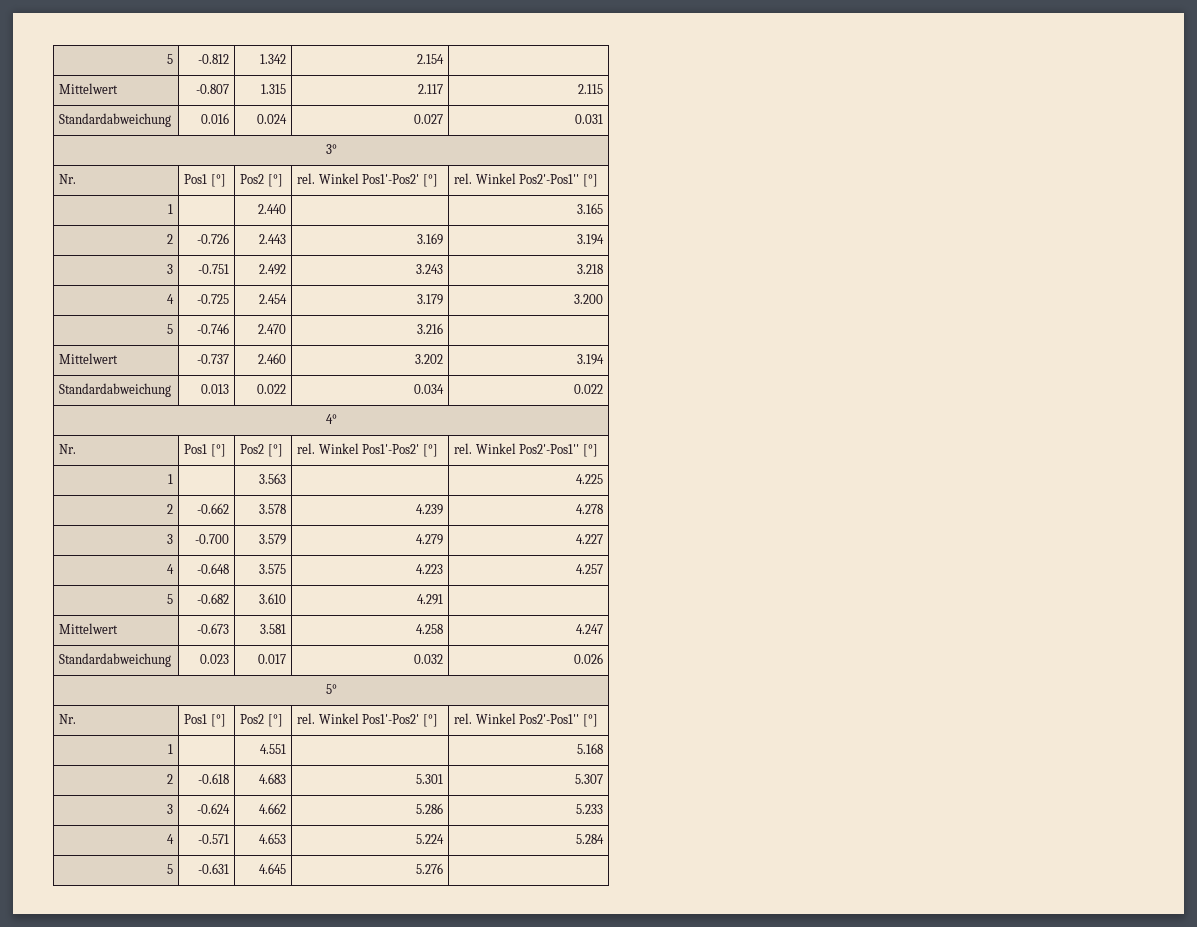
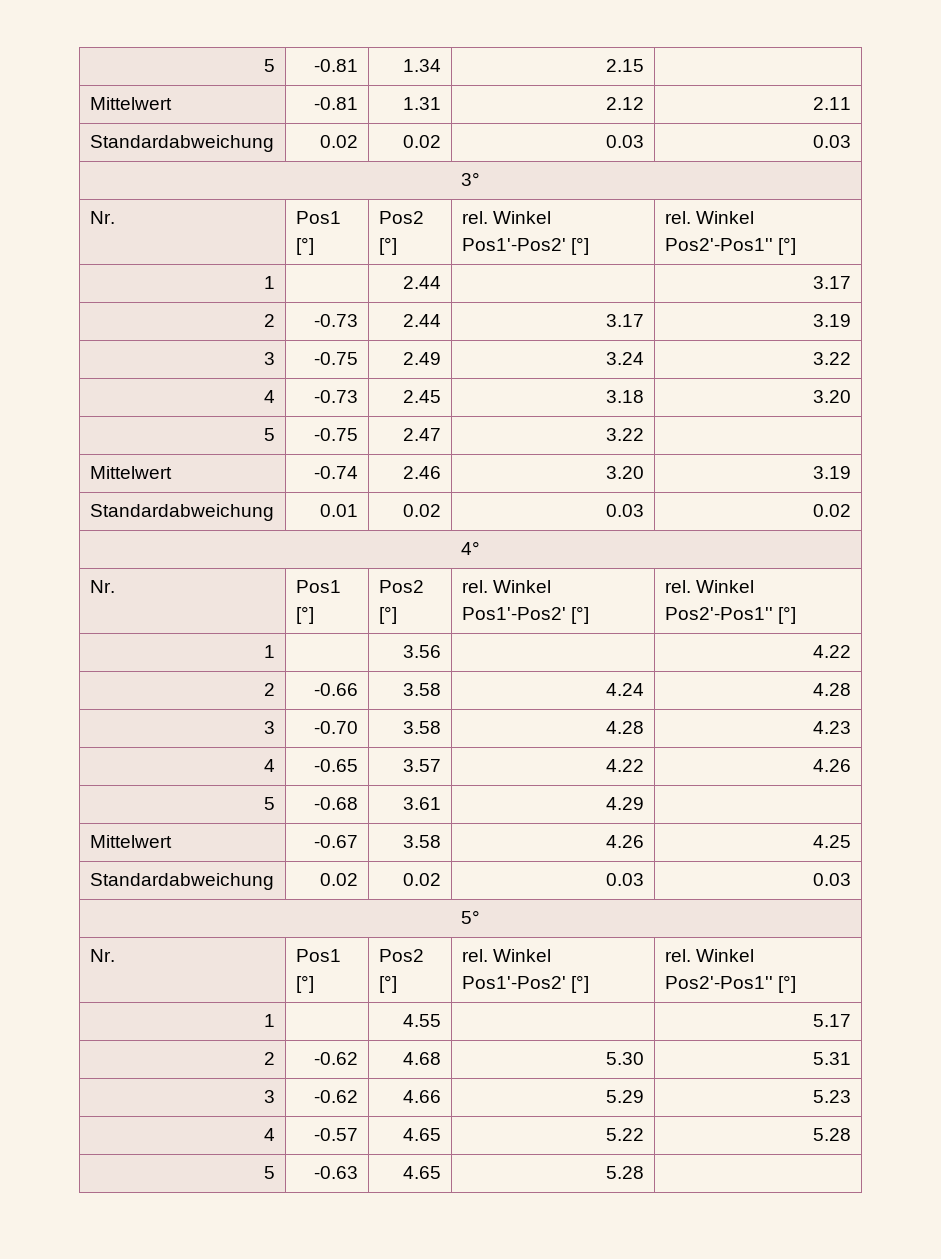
[166,54,173,64] [197,54,229,64] [259,54,286,64] [416,54,444,64] [59,83,119,94] [195,84,229,94] [260,84,286,94] [417,84,443,94] [577,84,603,94] [59,113,172,127] [200,113,229,124] [256,114,287,124] [413,114,443,124] [574,114,603,124] 5 | -0.812 | 1.342 | 2.154 | // Mittelwert | -0.807 | 1.315 | 2.117 | 2.115 // Standardabweichung | 0.016 | 0.024 | 0.027 | 0.031 -> [264,59,276,72] [314,59,359,72] [403,59,442,72] [606,59,645,72] [89,97,172,110] [314,97,359,110] [403,97,442,110] [606,97,645,110] [813,97,852,110] [89,135,274,152] [320,135,359,148] [403,135,442,148] [606,135,645,148] [813,135,852,148] 5 | -0.81 | 1.34 | 2.15 | // Mittelwert | -0.81 | 1.31 | 2.12 | 2.11 // Standardabweichung | 0.02 | 0.02 | 0.03 | 0.03
[257,204,286,214] [576,203,603,214] [166,234,173,244] [196,233,229,244] [258,234,286,244] [416,233,443,245] [576,234,604,245] [166,264,173,274] [197,264,229,274] [258,264,286,275] [415,264,443,274] [576,264,603,274] [166,294,174,304] [196,294,229,304] [258,294,287,304] [416,294,443,305] [573,294,603,304] [166,324,173,334] [196,323,229,334] [257,324,286,334] [416,323,443,334] [59,353,119,364] [196,354,229,364] [257,353,286,364] [414,354,443,364] [576,354,604,365] [59,383,172,397] [200,384,229,394] [256,384,286,394] [413,384,444,394] [573,384,603,394] 2.440 | | 3.165 // 2 | -0.726 | 2.443 | 3.169 | 3.194 // 3 | -0.751 | 2.492 | 3.243 | 3.218 // 4 | -0.725 | 2.454 | 3.179 | 3.200 // 5 | -0.746 | 2.470 | 3.216 | // Mittelwert | -0.737 | 2.460 | 3.202 | 3.194 // Standardabweichung | 0.013 | 0.022 | 0.034 | 0.022 -> [403,276,442,289] [813,276,852,289] [264,314,276,327] [314,314,359,327] [403,314,442,327] [606,314,645,327] [813,314,852,327] [264,352,276,365] [314,352,359,365] [403,352,442,365] [606,352,645,365] [813,352,852,365] [264,390,276,403] [314,390,359,403] [403,390,442,403] [606,390,645,403] [813,390,852,403] [264,428,276,441] [314,428,359,441] [403,428,442,441] [606,428,645,441] [89,466,172,479] [314,466,359,479] [403,466,442,479] [606,466,645,479] [813,466,852,479] [89,504,274,521] [320,504,359,517] [403,504,442,517] [606,504,645,517] [813,504,852,517] 2.44 | | 3.17 // 2 | -0.73 | 2.44 | 3.17 | 3.19 // 3 | -0.75 | 2.49 | 3.24 | 3.22 // 4 | -0.73 | 2.45 | 3.18 | 3.20 // 5 | -0.75 | 2.47 | 3.22 | // Mittelwert | -0.74 | 2.46 | 3.20 | 3.19 // Standardabweichung | 0.01 | 0.02 | 0.03 | 0.02
[258,473,286,484] [575,474,603,484] [166,504,173,514] [196,503,229,514] [258,504,286,514] [415,504,443,515] [575,504,603,514] [166,534,173,544] [194,534,229,544] [258,534,286,545] [415,534,443,545] [575,534,603,544] [166,564,174,574] [196,563,229,574] [258,564,286,574] [415,564,443,574] [575,564,603,574] [166,594,173,604] [196,593,229,604] [258,593,286,604] [416,594,443,605] [59,623,119,634] [196,623,229,634] [259,624,286,634] [415,624,443,634] [575,624,603,634] [59,653,172,667] [199,654,229,664] [257,654,286,664] [413,654,443,664] [573,653,603,664] 3.563 | | 4.225 // 2 | -0.662 | 3.578 | 4.239 | 4.278 // 3 | -0.700 | 3.579 | 4.279 | 4.227 // 4 | -0.648 | 3.575 | 4.223 | 4.257 // 5 | -0.682 | 3.610 | 4.291 | // Mittelwert | -0.673 | 3.581 | 4.258 | 4.247 // Standardabweichung | 0.023 | 0.017 | 0.032 | 0.026 -> [403,645,442,658] [813,645,852,658] [264,683,276,696] [314,683,359,696] [403,683,442,696] [606,683,645,696] [813,683,852,696] [264,721,276,734] [314,721,359,734] [403,721,442,734] [606,721,645,734] [813,721,852,734] [264,759,276,772] [314,759,359,772] [403,759,442,772] [606,759,645,772] [813,759,852,772] [264,797,276,810] [314,797,359,810] [403,797,442,810] [606,797,645,810] [89,835,172,848] [314,835,359,848] [403,835,442,848] [606,835,645,848] [813,835,852,848] [89,873,274,890] [320,873,359,886] [403,873,442,886] [606,873,645,886] [813,873,852,886] 3.56 | | 4.22 // 2 | -0.66 | 3.58 | 4.24 | 4.28 // 3 | -0.70 | 3.58 | 4.28 | 4.23 // 4 | -0.65 | 3.57 | 4.22 | 4.26 // 5 | -0.68 | 3.61 | 4.29 | // Mittelwert | -0.67 | 3.58 | 4.26 | 4.25 // Standardabweichung | 0.02 | 0.02 | 0.03 | 0.03
[259,744,286,754] [576,743,603,754] [166,774,173,784] [197,773,229,784] [258,773,286,784] [415,774,443,784] [574,774,603,784] [166,804,173,814] [196,803,230,814] [258,803,286,814] [415,803,443,814] [575,804,603,814] [166,834,174,844] [197,834,229,844] [258,833,286,844] [415,834,444,844] [575,834,604,844] [166,864,173,874] [197,863,229,874] [258,863,286,874] [415,863,443,874] 4.551 | | 5.168 // 2 | -0.618 | 4.683 | 5.301 | 5.307 // 3 | -0.624 | 4.662 | 5.286 | 5.233 // 4 | -0.571 | 4.653 | 5.224 | 5.284 // 5 | -0.631 | 4.645 | 5.276 -> [403,1014,442,1027] [813,1014,852,1027] [264,1052,276,1065] [314,1052,359,1065] [403,1052,442,1065] [606,1052,645,1065] [813,1052,852,1065] [264,1090,276,1103] [314,1090,359,1103] [403,1090,442,1103] [606,1090,645,1103] [813,1090,852,1103] [264,1128,276,1141] [314,1128,359,1141] [403,1128,442,1141] [606,1128,645,1141] [813,1128,852,1141] [264,1166,276,1179] [314,1166,359,1179] [403,1166,442,1179] [606,1166,645,1179] 4.55 | | 5.17 // 2 | -0.62 | 4.68 | 5.30 | 5.31 // 3 | -0.62 | 4.66 | 5.29 | 5.23 // 4 | -0.57 | 4.65 | 5.22 | 5.28 // 5 | -0.63 | 4.65 | 5.28

